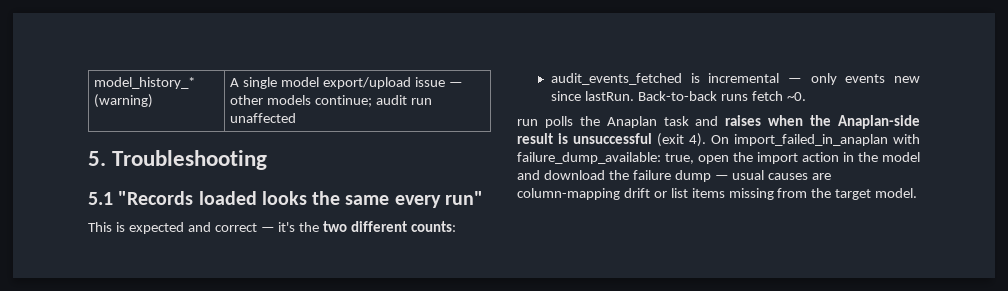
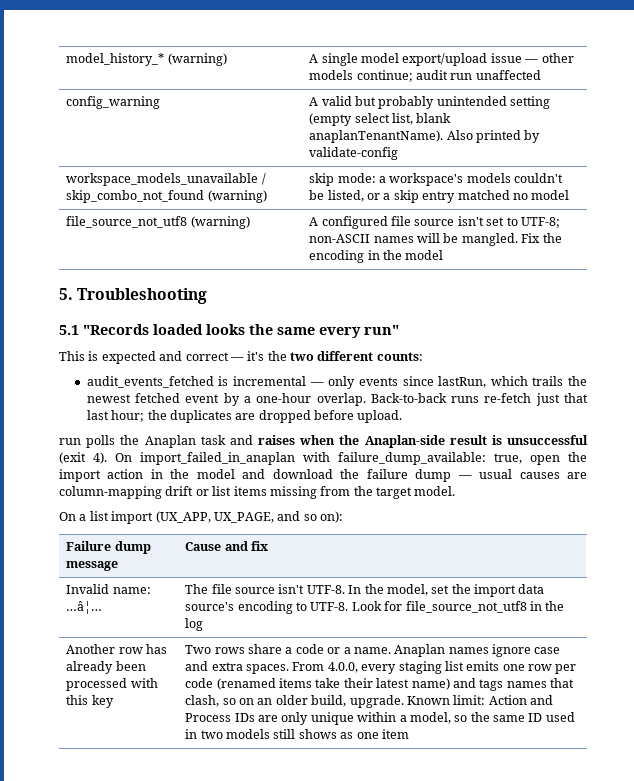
(297, 118) none -> [66,96,161,109] [309,96,551,109] [309,113,452,126] [309,130,541,143] [309,147,399,160] [66,173,266,186] [66,190,267,203] [309,173,564,186] [309,190,570,203] [66,216,250,229] [309,216,560,229] [309,233,562,246] [309,250,444,263] // config_warning | A valid but probably unintended setting (empty select list, blank anaplanTenantName). Also printed by validate-config // workspace_models_unavailable / skip_combo_not_found (warning) | skip mode: a workspace's models couldn't be listed, or a skip entry matched no model // file_source_not_utf8 (warning) | A configured file source isn't set to UTF-8; non-ASCII names will be mangled. Fix the encoding in the model
[893,76,920,83] [550,91,806,101] new since lastRun. Back-to-back runs fetch ~0. -> [402,376,588,388] [86,393,588,406] [86,410,403,423] since lastRun, which trails the newest fetched event by a one-hour overlap. Back-to-back runs re-fetch just that last hour; the duplicates are dropped before upload.
(918, 193) none -> [59,511,343,524] [66,541,151,554] [66,561,119,571] [185,541,269,551] [66,584,151,594] [66,601,103,614] [185,584,545,597] [185,601,565,614] [185,618,204,631] [66,644,168,654] [66,661,146,674] [66,678,158,691] [66,695,114,708] [185,644,561,657] [185,661,577,674] [185,678,575,691] [185,695,554,708] [185,712,575,725] [185,729,409,739] // On a list import (UX_APP, UX_PAGE, and so on): // Failure dump message | Cause and fix // Invalid name: …â¦… | The file source isn't UTF-8. In the model, set the import data source's encoding to UTF-8. Look for file_source_not_utf8 in the log // Another row has already been processed with this key | Two rows share a code or a name. Anaplan names ignore case and extra spaces. From 4.0.0, every staging list emits one row per code (renamed items take their latest name) and tags names that clash, so on an older build, upgrade. Known limit: Action and Process IDs are only unique within a model, so the same ID used in two models still shows as one item

